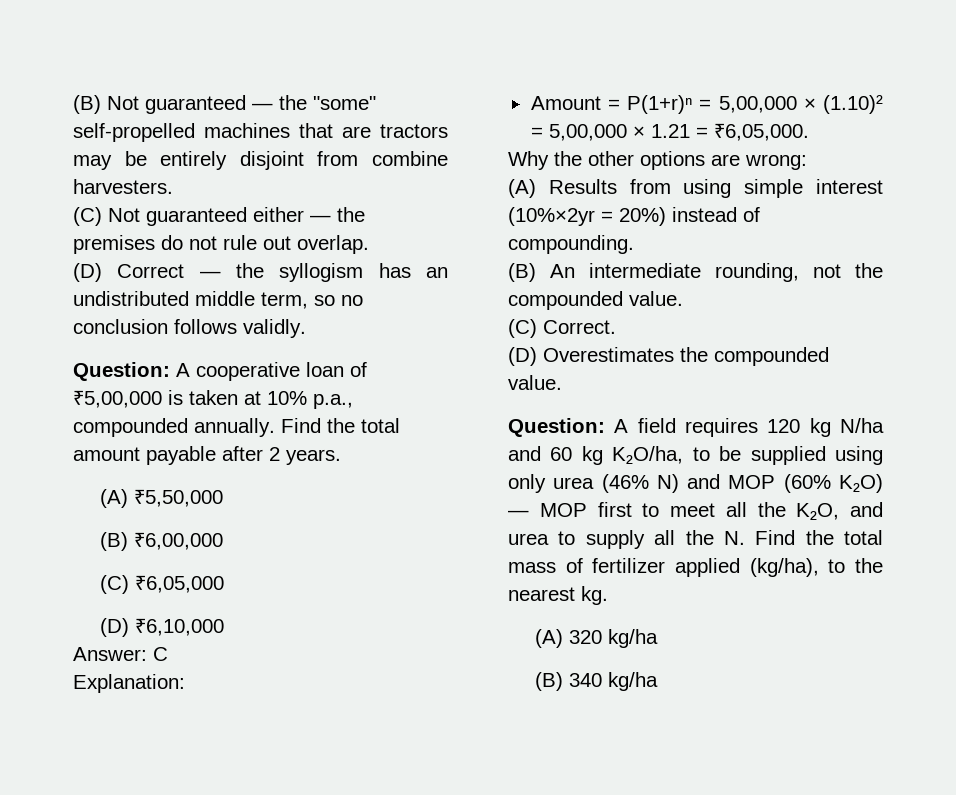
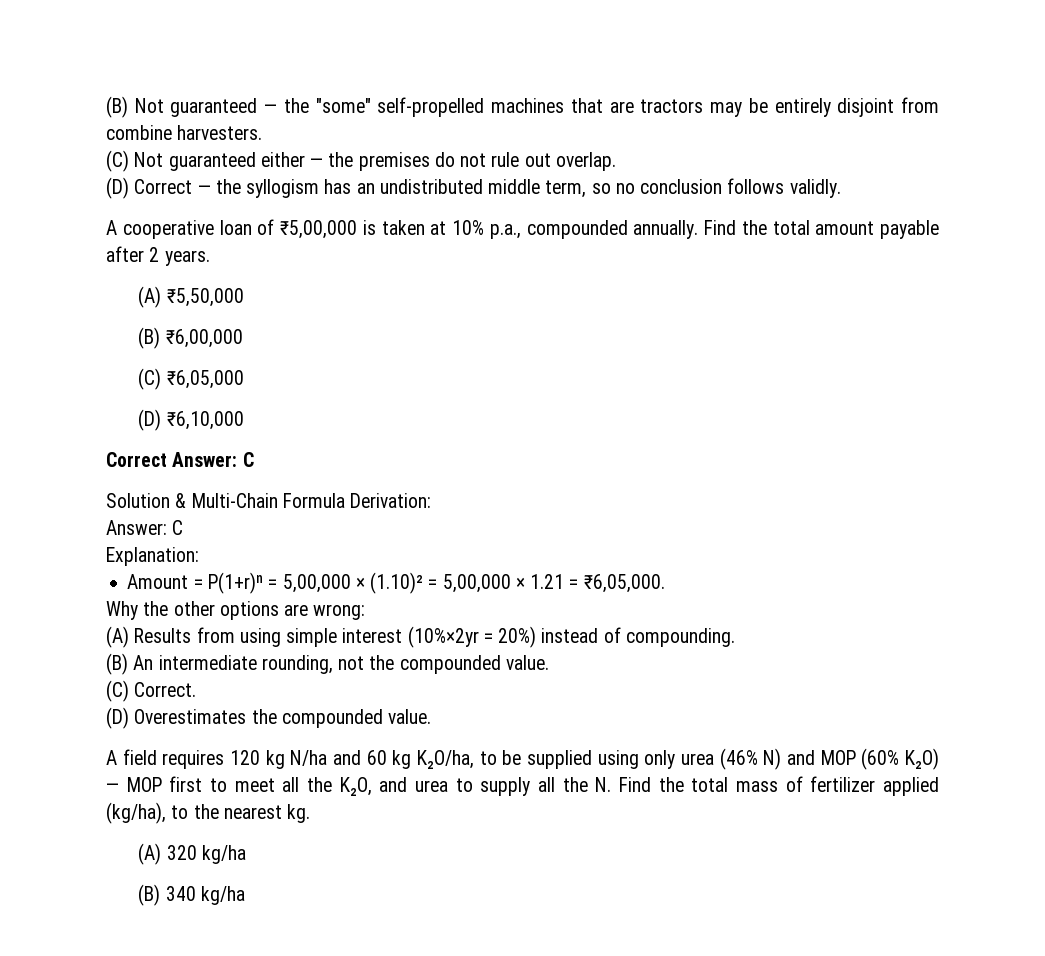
[73,362,170,381] Question: -> (841, 188) none
(225, 627) none -> [106,452,254,467] [106,493,432,508] // Correct Answer: C // Solution & Multi-Chain Formula Derivation:
[508,418,605,437] Question: -> (432, 716) none

